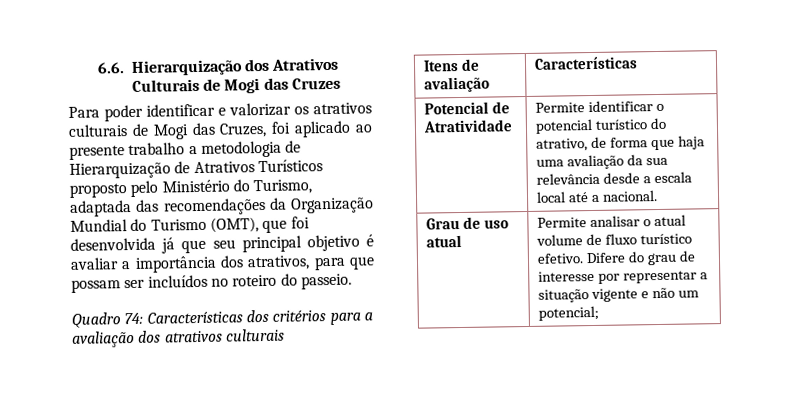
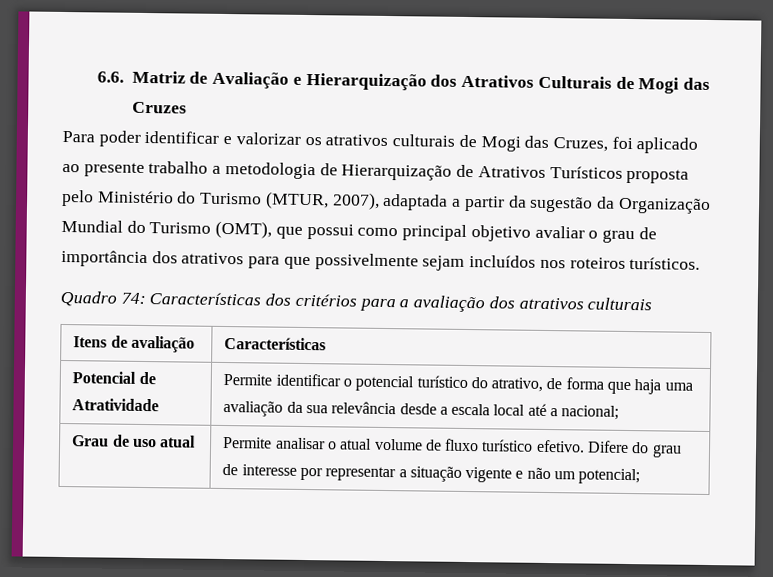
(125, 68) none -> [131,70,302,89] Matriz de Avaliação e
[69,183,127,198] proposto -> [626,168,690,184] proposta
[253,179,313,195] [70,197,266,217] Turismo, adaptada das recomendações -> [200,191,594,213] Turismo (MTUR, 2007), adaptada a partir da sugestão
[290,216,310,229] [70,234,374,254] [70,257,132,270] foi desenvolvida já que seu principal objetivo é avaliar a -> [306,224,657,244] possui como principal objetivo avaliar o grau de
[247,255,311,271] atrativos, -> [181,252,245,265] atrativos
[71,273,352,293] possam ser incluídos no roteiro do passeio. -> [314,253,701,271] possivelmente sejam incluídos nos roteiros turísticos.
[601,190,658,202] nacional. -> [561,405,620,420] nacional;

